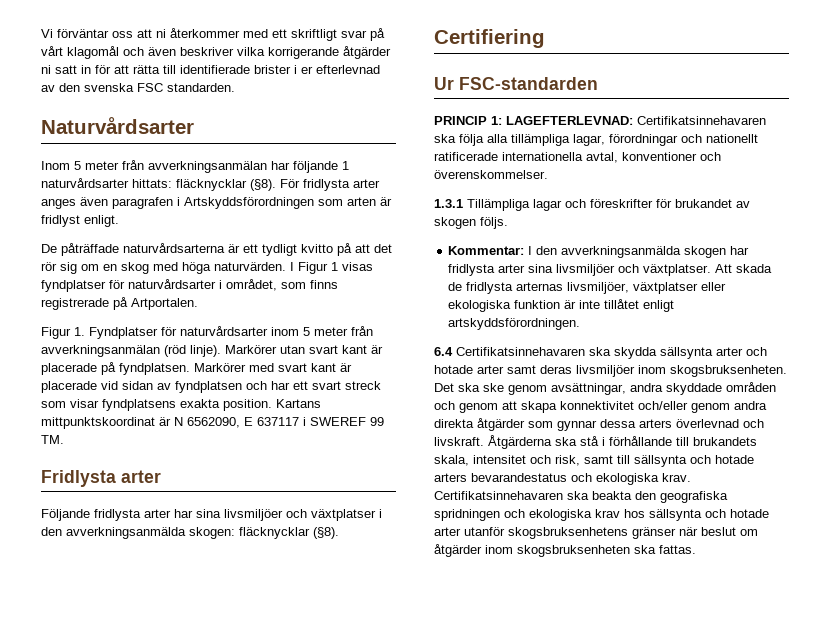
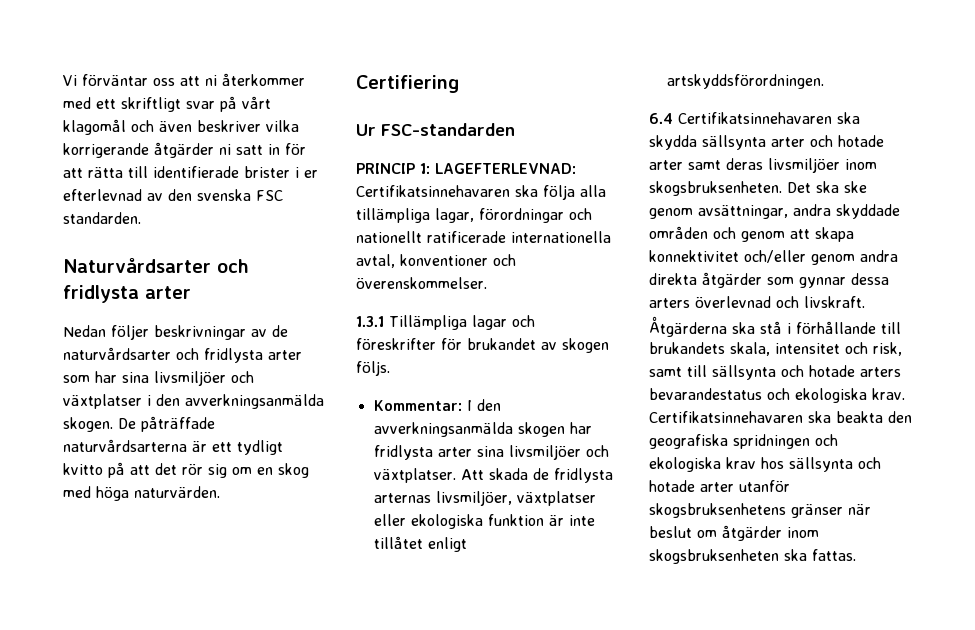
[41,160,349,173] [41,178,380,191] [41,197,392,209] [41,215,119,227] // Inom 5 meter från avverkningsanmälan har följande 1 naturvårdsarter hittats: fläcknycklar (§8). För fridlysta arter anges även paragrafen i Artskyddsförordningen som arten är fridlyst enligt. // -> [217,259,249,273] [63,285,191,303] [63,325,288,340] [63,347,302,363] [63,371,254,386] [63,394,324,409] [63,417,113,432] och fridlysta arter // Nedan följer beskrivningar av de naturvårdsarter och fridlysta arter som har sina livsmiljöer och växtplatser i den avverkningsanmälda skogen.
[290,262,373,274] [41,279,338,292] [41,297,198,310] [41,326,373,339] [41,345,383,357] [41,362,352,375] [41,381,381,393] [41,399,321,411] [41,417,384,429] [41,435,64,444] [41,470,161,487] [41,509,382,521] [41,527,339,539] I Figur 1 visas fyndplatser för naturvårdsarter i området, som finns registrerade på Artportalen. // Figur 1. Fyndplatser för naturvårdsarter inom 5 meter från avverkningsanmälan (röd linje). Markörer utan svart kant är placerade på fyndplatsen. Markörer med svart kant är placerade vid sidan av fyndplatsen och har ett svart streck som visar fyndplatsens exakta position. Kartans mittpunktskoordinat är N 6562090, E 637117 i SWEREF 99 TM. // Fridlysta arter // Följande fridlysta arter har sina livsmiljöer och växtplatser i den avverkningsanmälda skogen: fläcknycklar (§8). -> (220, 492) none

